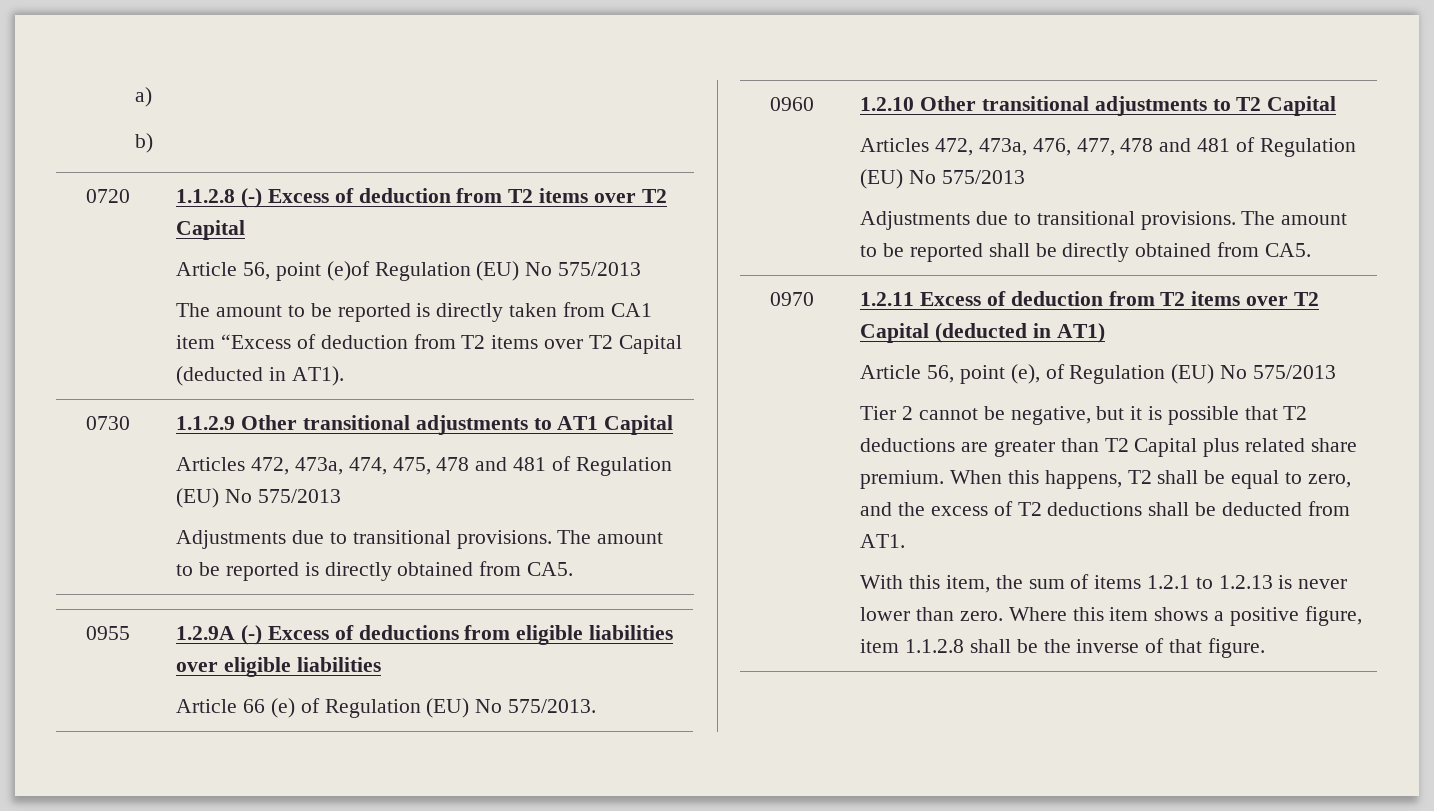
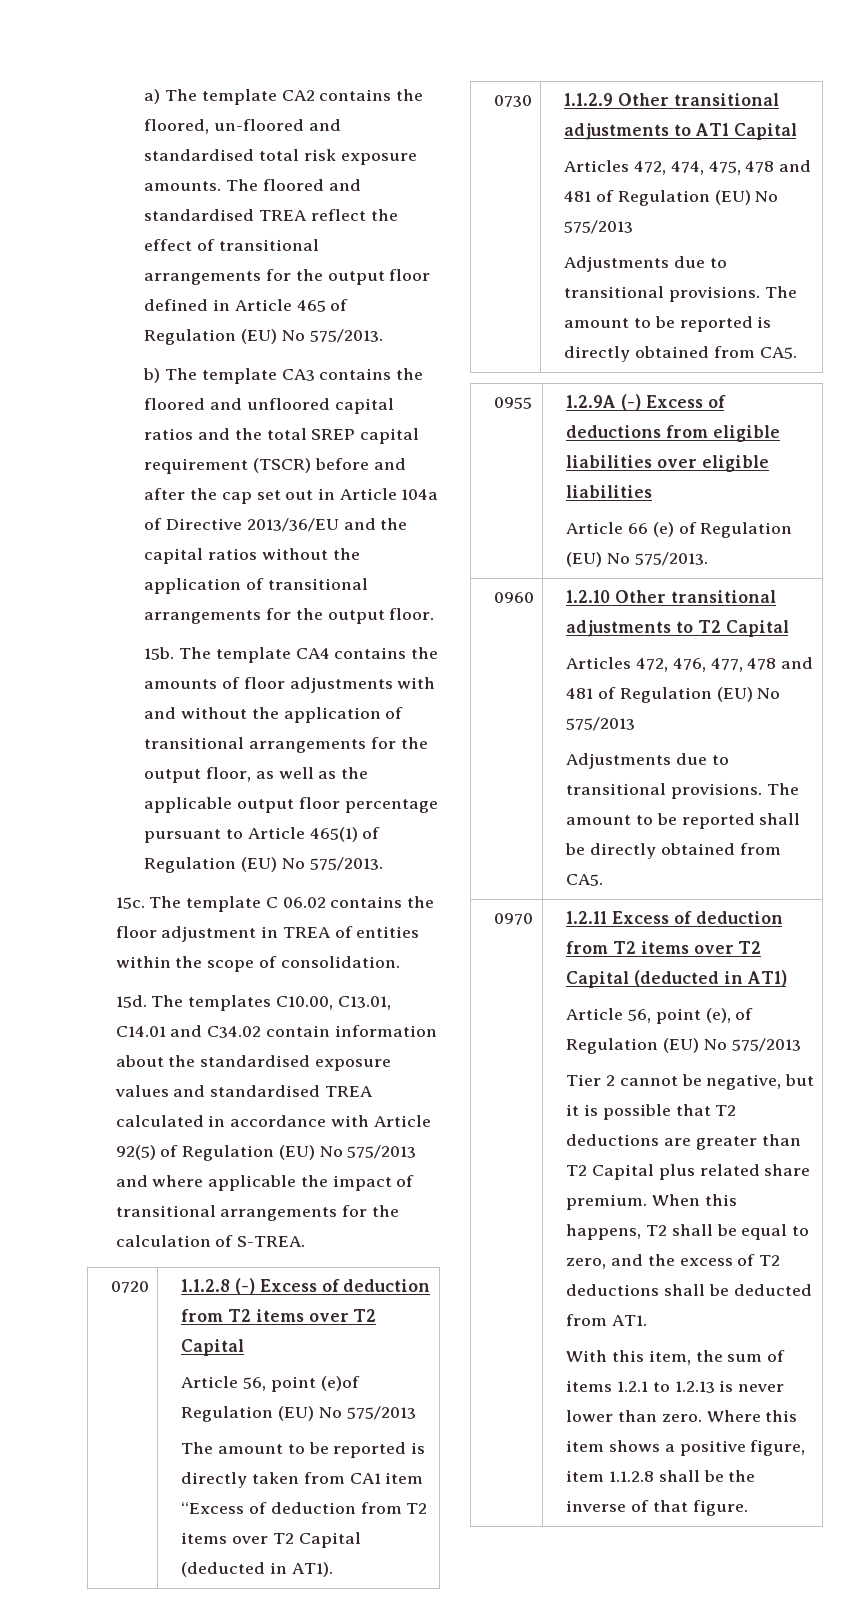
[135,133,154,153] // b) -> [165,89,423,105] [144,119,341,134] [144,149,417,165] [144,179,361,191] [144,209,398,221] [144,239,319,251] [144,269,431,285] [144,299,349,312] [144,329,383,345] [143,368,423,384] [144,398,394,414] [144,428,419,444] [144,458,406,474] [144,488,439,504] [144,518,408,532] [144,548,360,564] [144,578,368,594] [144,608,435,624] [144,647,438,663] [144,677,436,693] [144,707,404,723] [144,737,428,753] [144,767,368,783] [144,797,438,813] [144,827,381,843] [144,857,383,873] [115,896,435,912] [115,926,420,942] [115,956,400,972] [115,995,391,1011] [115,1025,437,1038] [115,1055,391,1071] [114,1085,373,1097] [115,1115,431,1127] [115,1145,417,1161] [115,1175,415,1191] [115,1205,399,1221] [115,1235,306,1247] The template CA2 contains the floored, un-floored and standardised total risk exposure amounts. The floored and standardised TREA reflect the effect of transitional arrangements for the output floor defined in Article 465 of Regulation (EU) No 575/2013. // b) The template CA3 contains the floored and unfloored capital ratios and the total SREP capital requirement (TSCR) before and after the cap set out in Article 104a of Directive 2013/36/EU and the capital ratios without the application of transitional arrangements for the output floor. // 15b. The template CA4 contains the amounts of floor adjustments with and without the application of transitional arrangements for the output floor, as well as the applicable output floor percentage pursuant to Article 465(1) of Regulation (EU) No 575/2013. // 15c. The template C 06.02 contains the floor adjustment in TREA of entities within the scope of consolidation. // 15d. The templates C10.00, C13.01, C14.01 and C34.02 contain information about the standardised exposure values and standardised TREA calculated in accordance with Article 92(5) of Regulation (EU) No 575/2013 and where applicable the impact of transitional arrangements for the calculation of S-TREA.
[294,457,343,475] 473a, -> (667, 168) none
[978,138,1027,156] 473a, -> (669, 665) none

